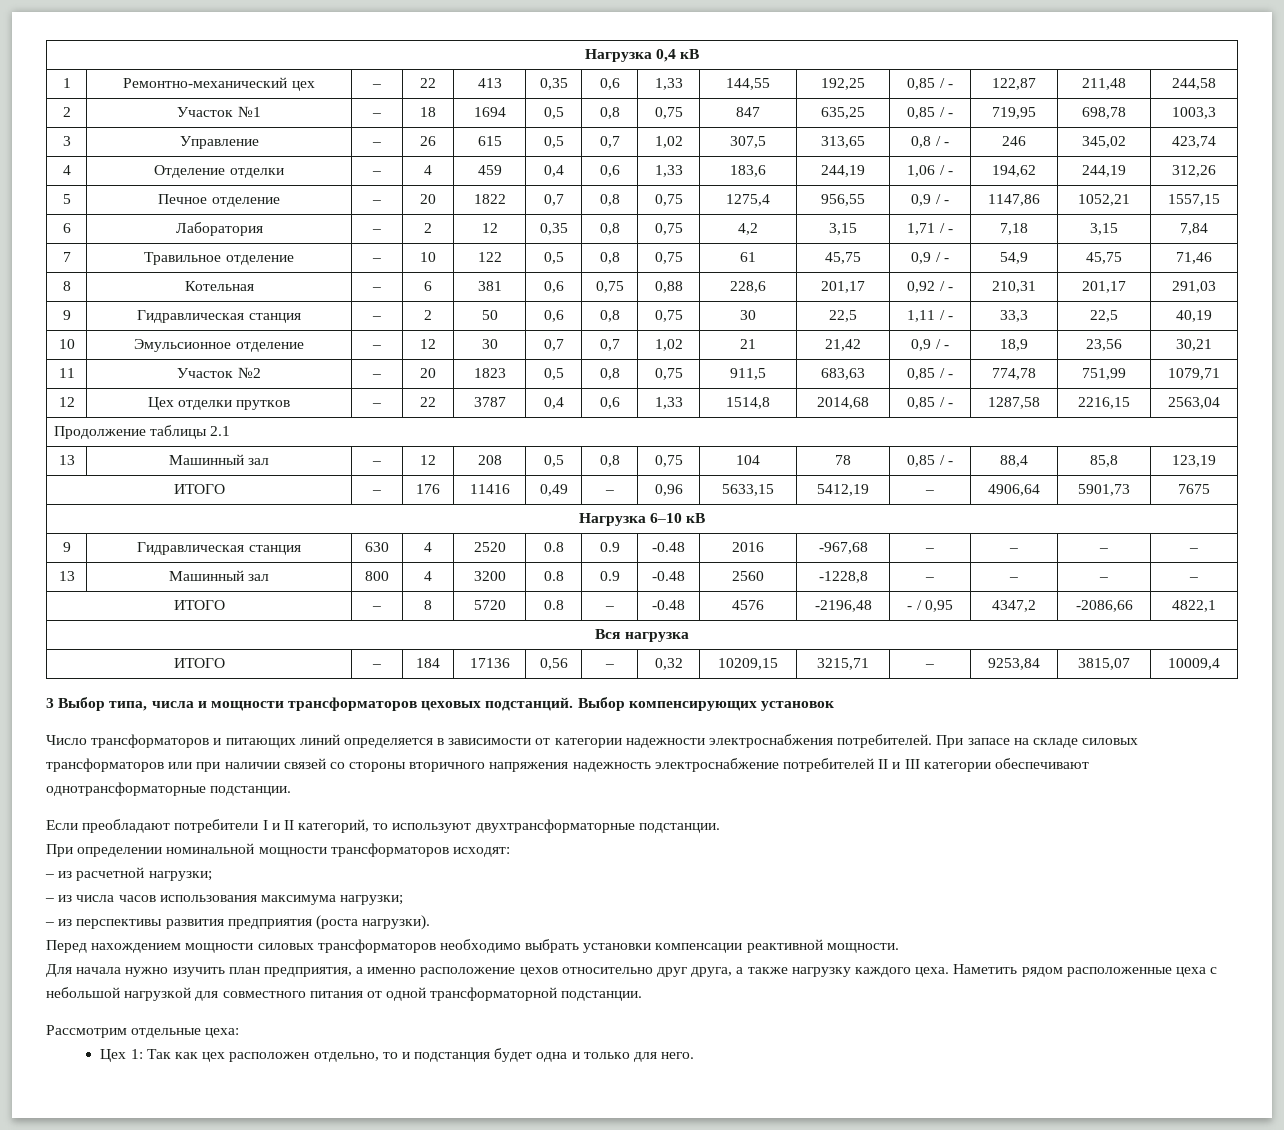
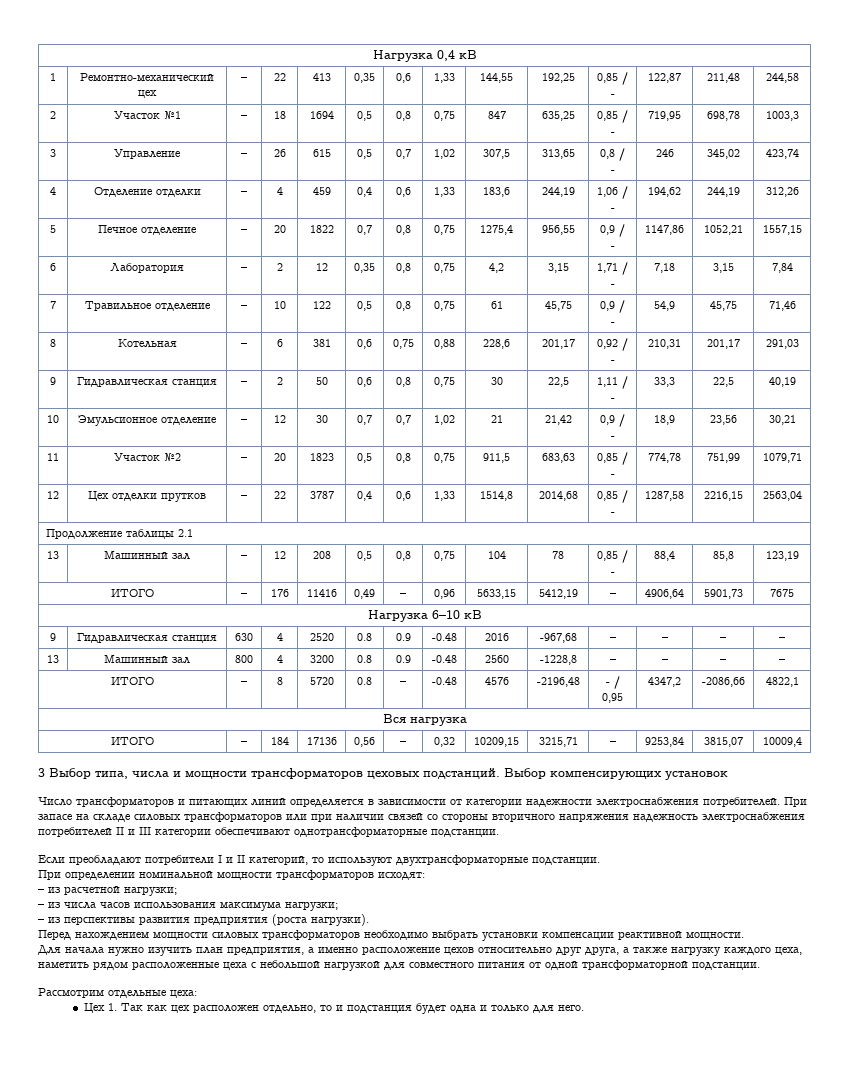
[654,758,779,772] электроснабжение -> [702,812,805,822] электроснабжения
[915,964,1018,977] цеха. Наметить -> [775,947,802,955] [38,961,89,968] цеха, наметить
[130,1049,143,1059] 1: -> [107,1003,117,1011] 1.

